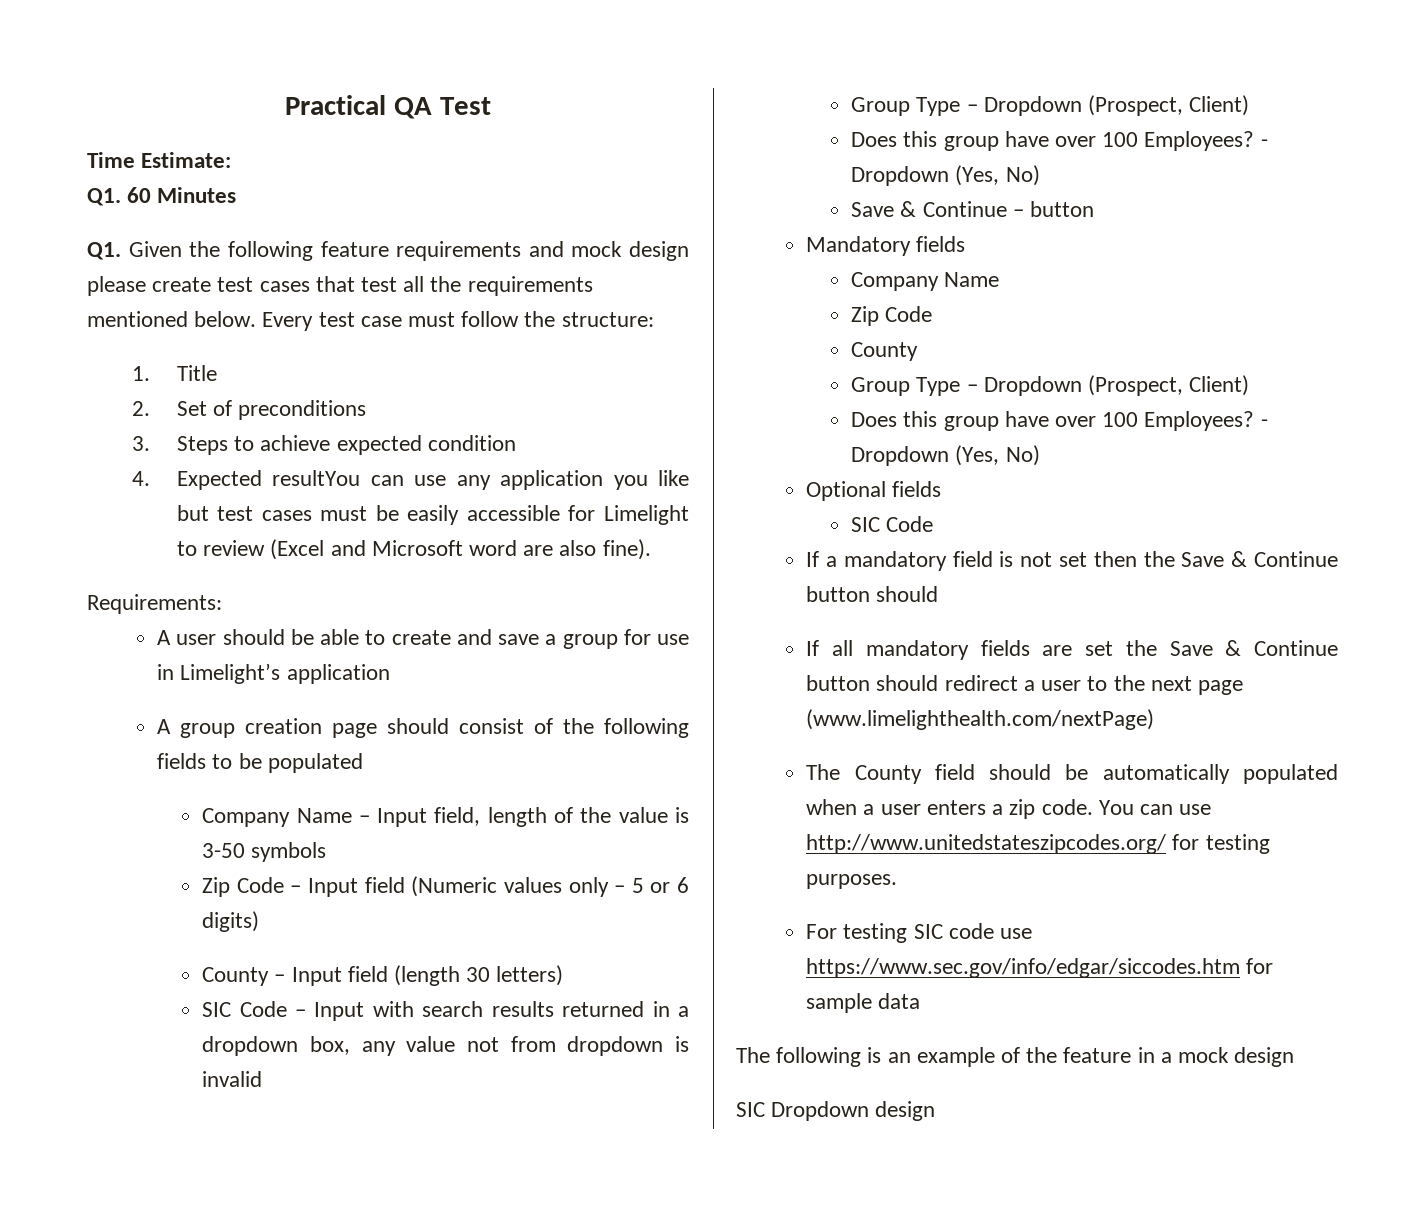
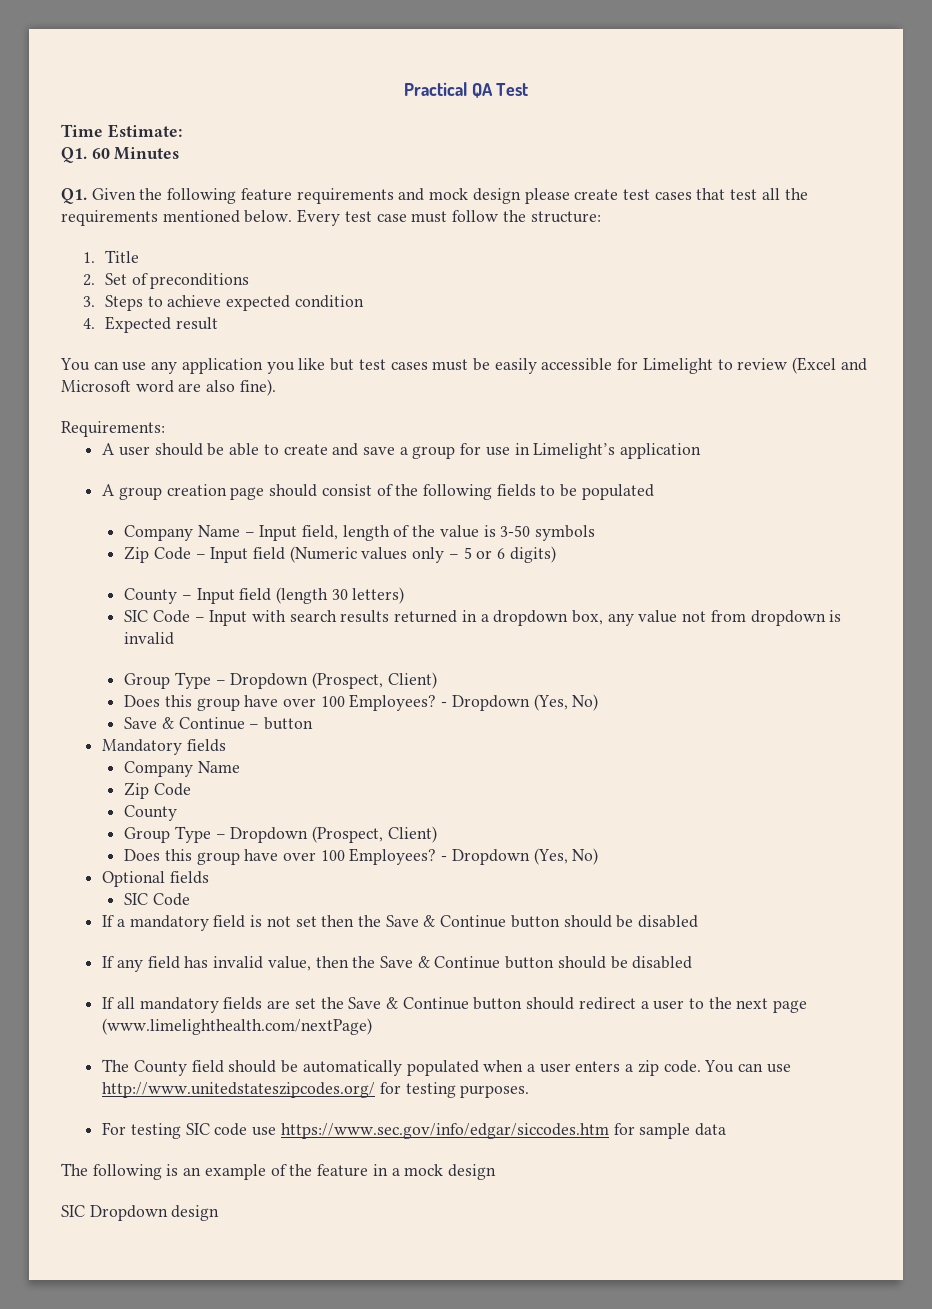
[272,470,361,486] resultYou -> [175,317,218,330] [60,358,90,371] result // You
(939, 594) none -> [616,915,699,928] [102,956,693,972] be disabled // If any field has invalid value, then the Save & Continue button should be disabled

